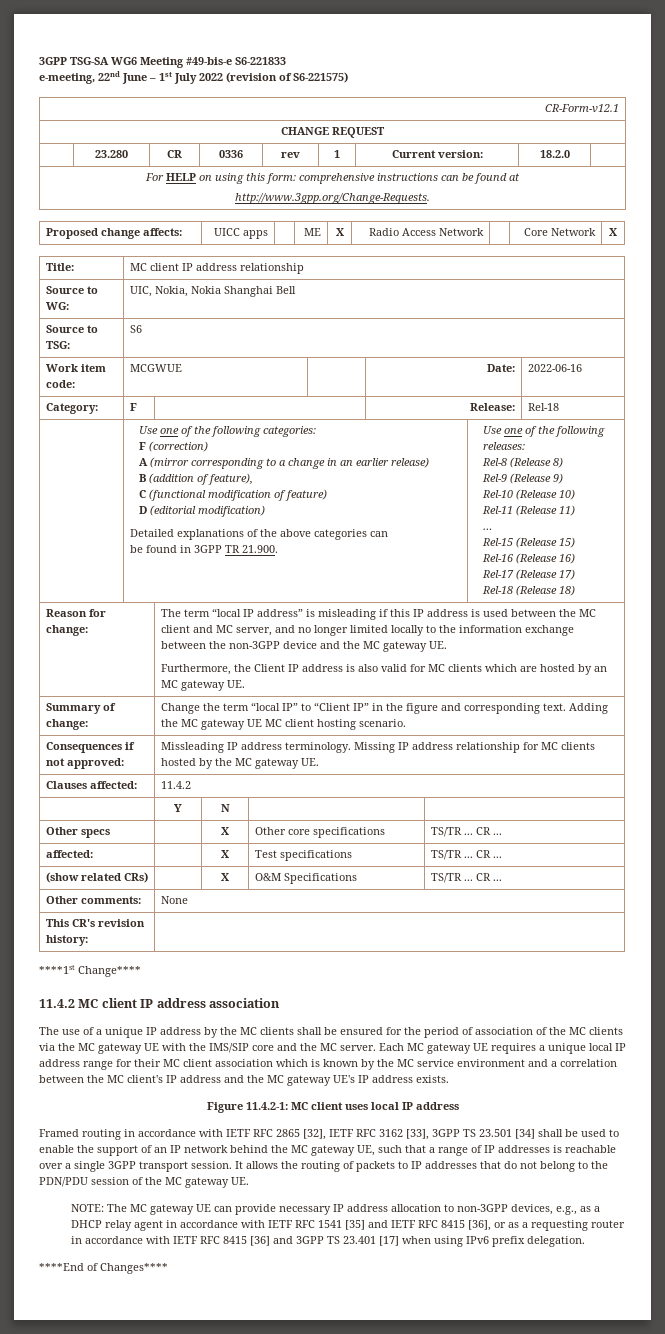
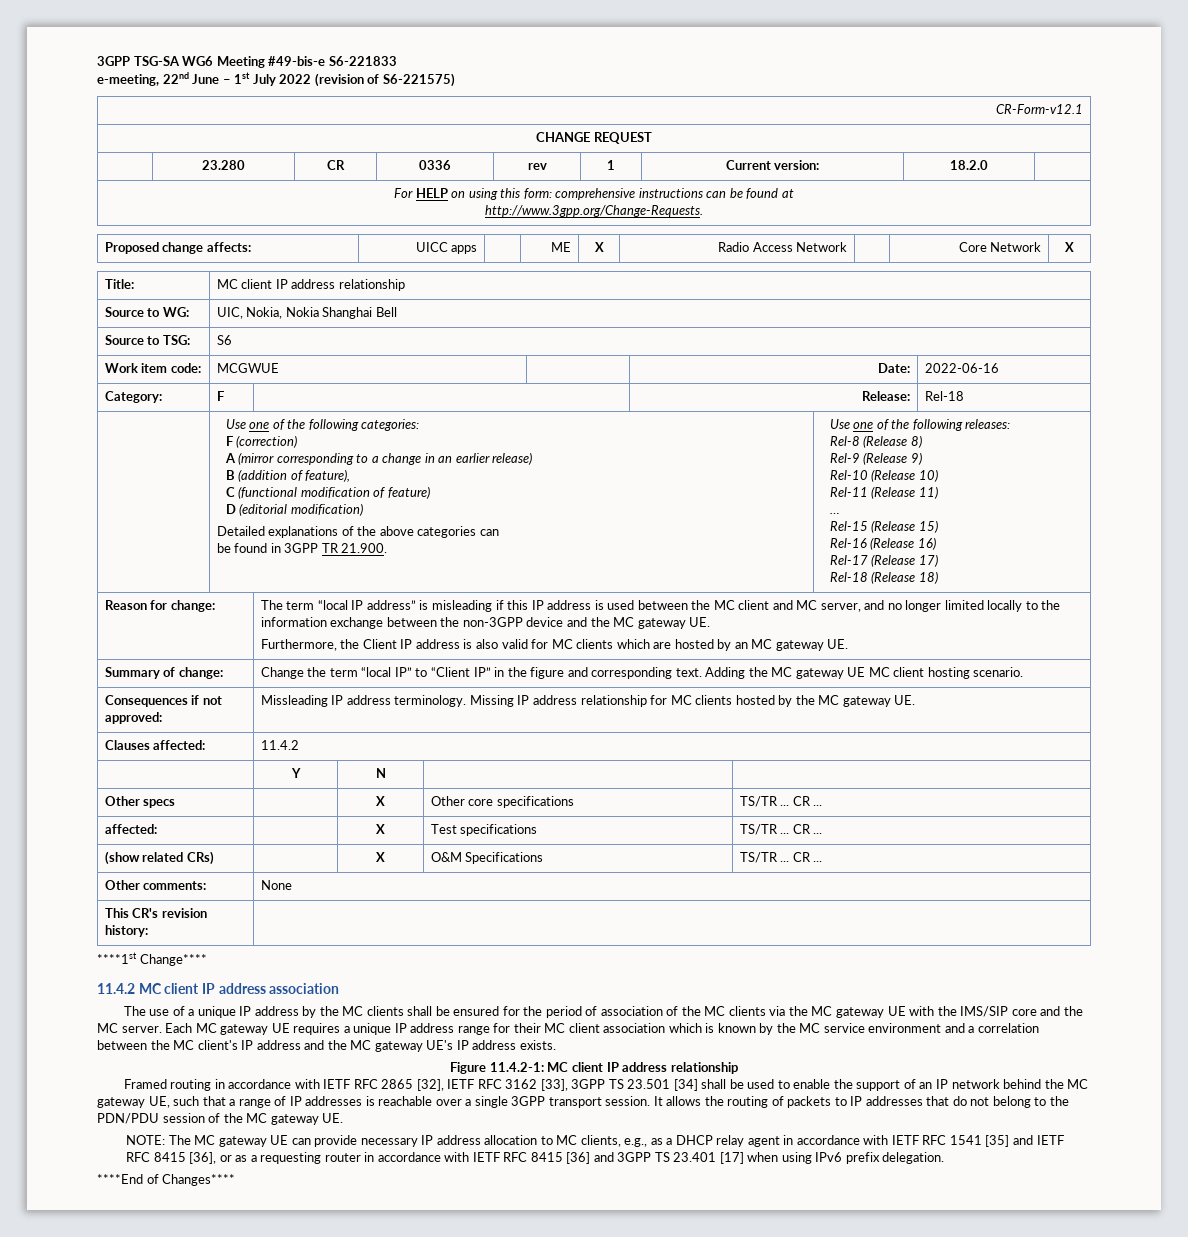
[589,1043,613,1051] local -> (392, 1029) none
[344,1102,459,1110] uses local IP address -> [606,1062,738,1074] IP address relationship
[457,1204,554,1215] non-3GPP devices, -> [556,1135,621,1147] MC clients,

